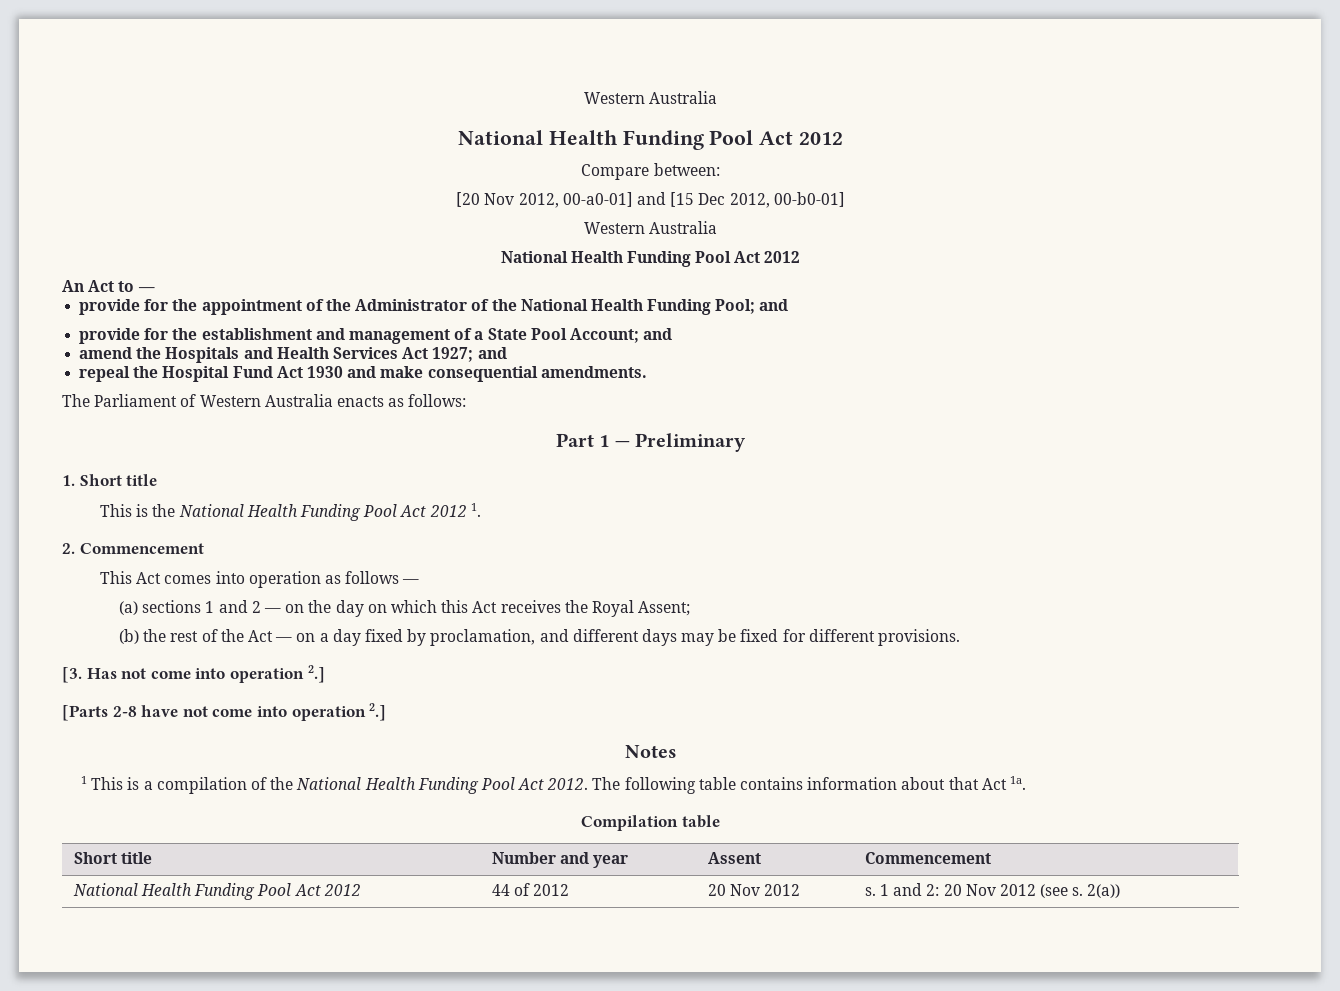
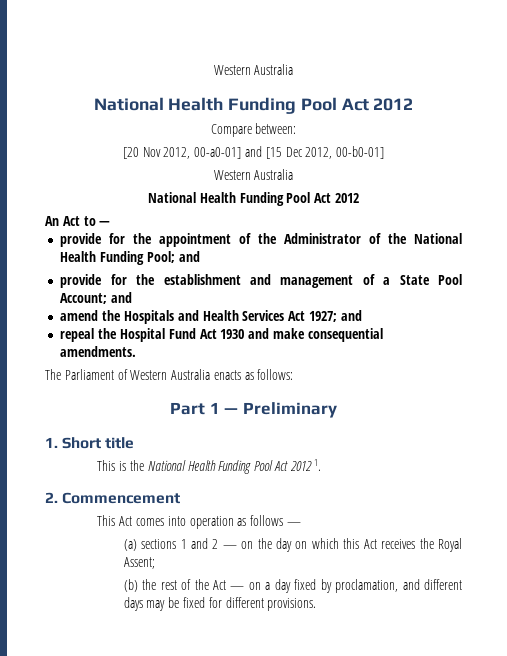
[62,665,325,683] [62,703,387,721] [624,745,677,758] [81,776,1026,794] [581,815,720,831] [73,852,152,864] [491,852,629,868] [707,852,761,864] [864,852,991,864] [72,883,361,900] [491,883,570,896] [707,884,801,896] [864,883,1121,898] // [3. Has not come into operation 2.] // [Parts 2-8 have not come into operation 2.] // Notes // 1 This is a compilation of the National Health Funding Pool Act 2012. The following table contains information about that Act 1a. // Compilation table // Short title | Number and year | Assent | Commencement // National Health Funding Pool Act 2012 | 44 of 2012 | 20 Nov 2012 | s. 1 and 2: 20 Nov 2012 (see s. 2(a)) -> (317, 604) none

